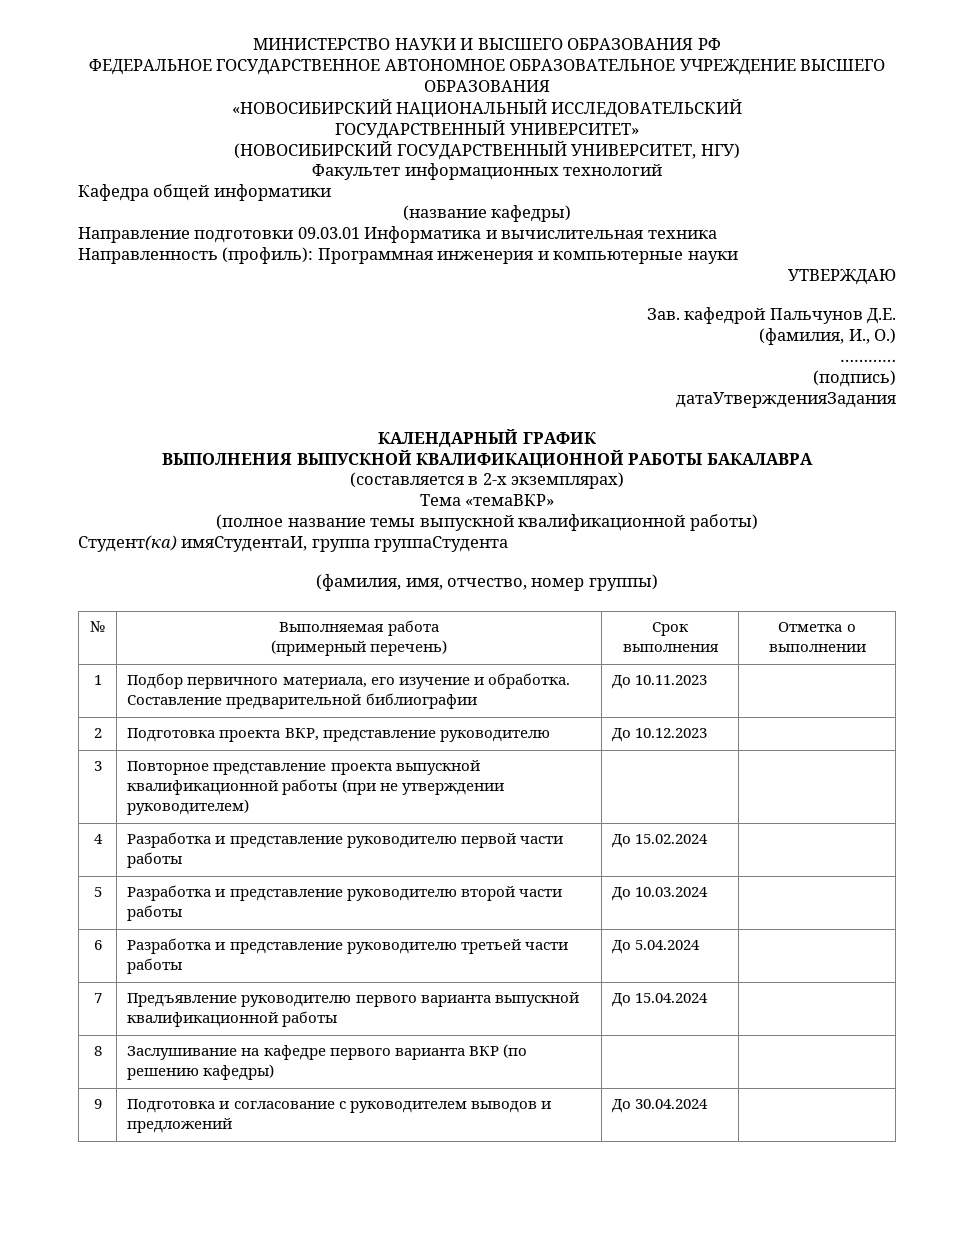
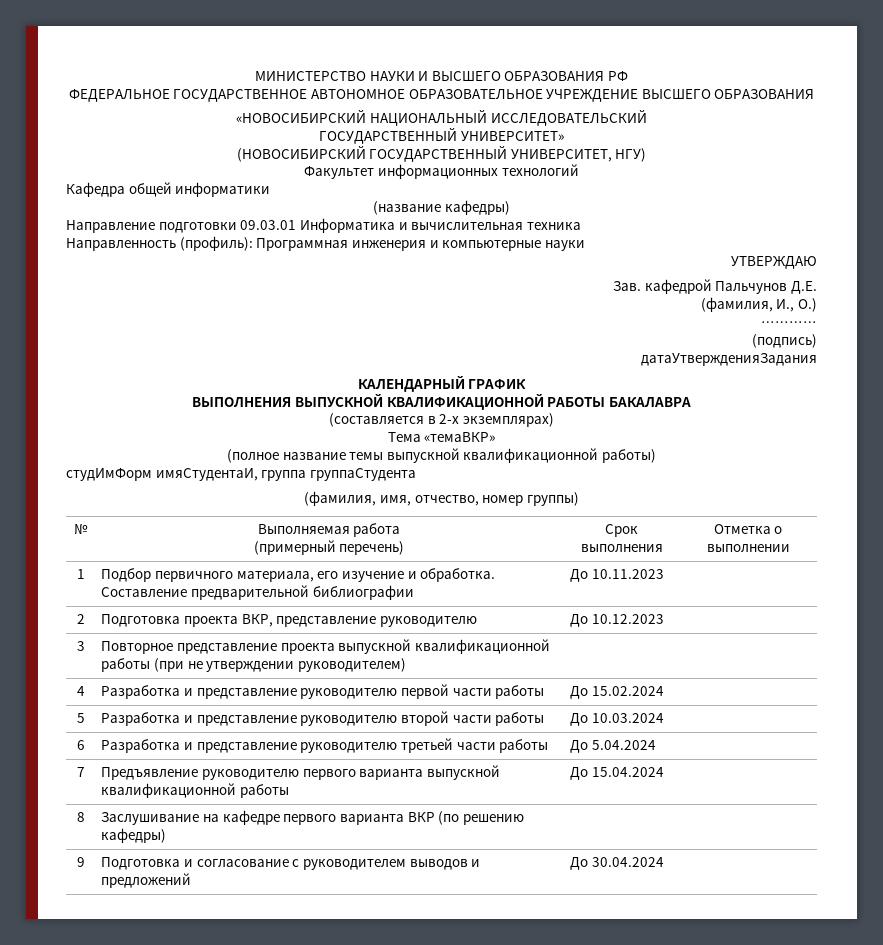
[78,535,177,552] Студент(ка) -> [66,468,152,481] студИмФорм

